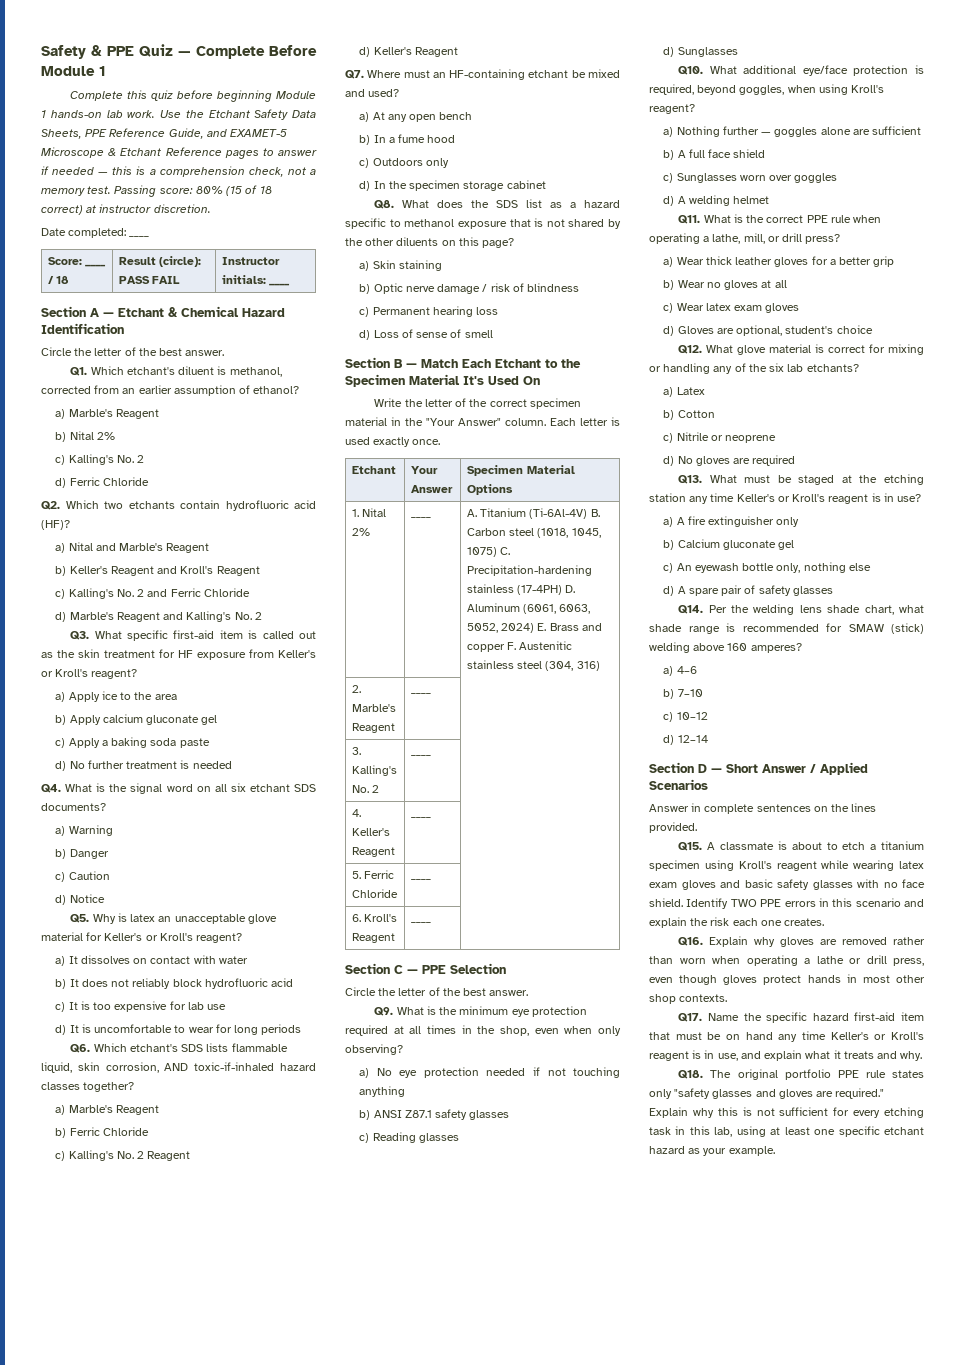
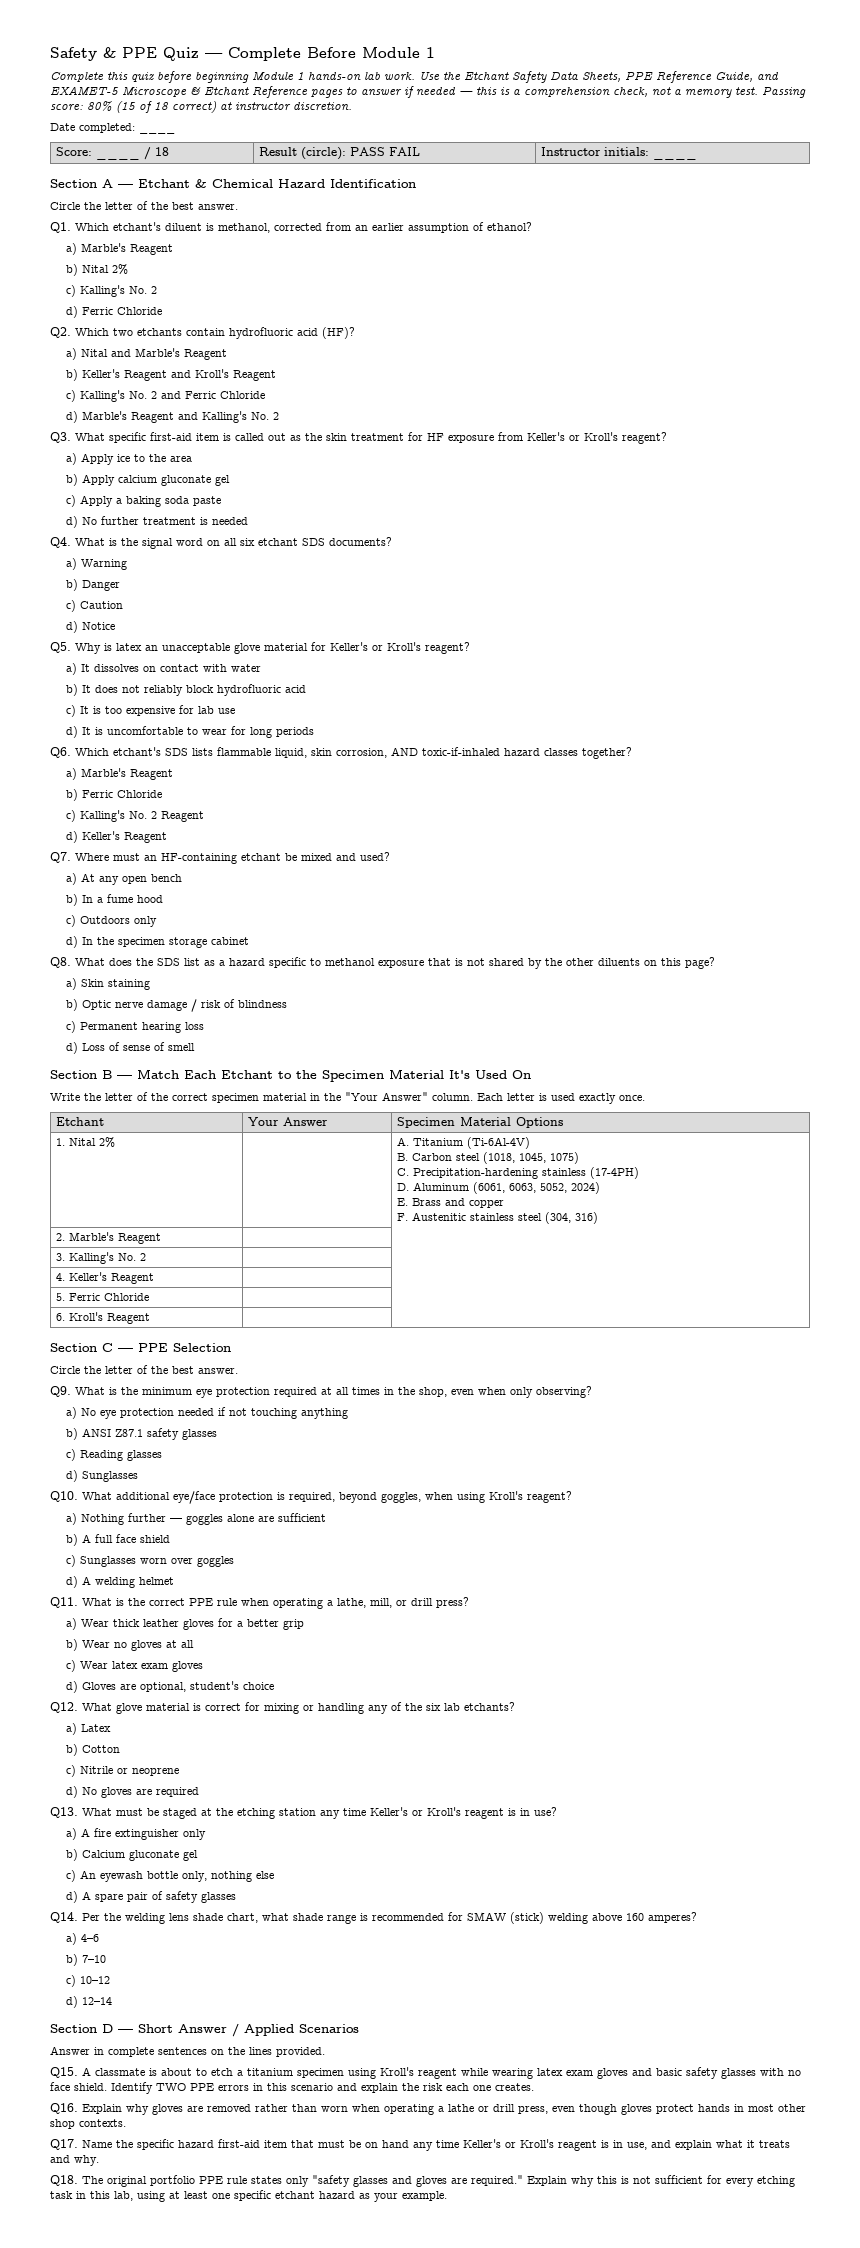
[410,517,431,518] ____ -> (115, 1142) none
(588, 513) none -> (530, 1143) //
(497, 552) none -> (579, 1158) //
(563, 590) none -> (639, 1173) //
(535, 628) none -> (600, 1188) //
(505, 648) none -> (504, 1204) //
[410,693,431,694] ____ -> (161, 1238) none
[410,755,431,756] ____ -> (146, 1257) none
[410,817,431,818] ____ -> (154, 1278) none
[410,879,431,880] ____ -> (149, 1297) none
[410,922,431,923] ____ -> (150, 1318) none

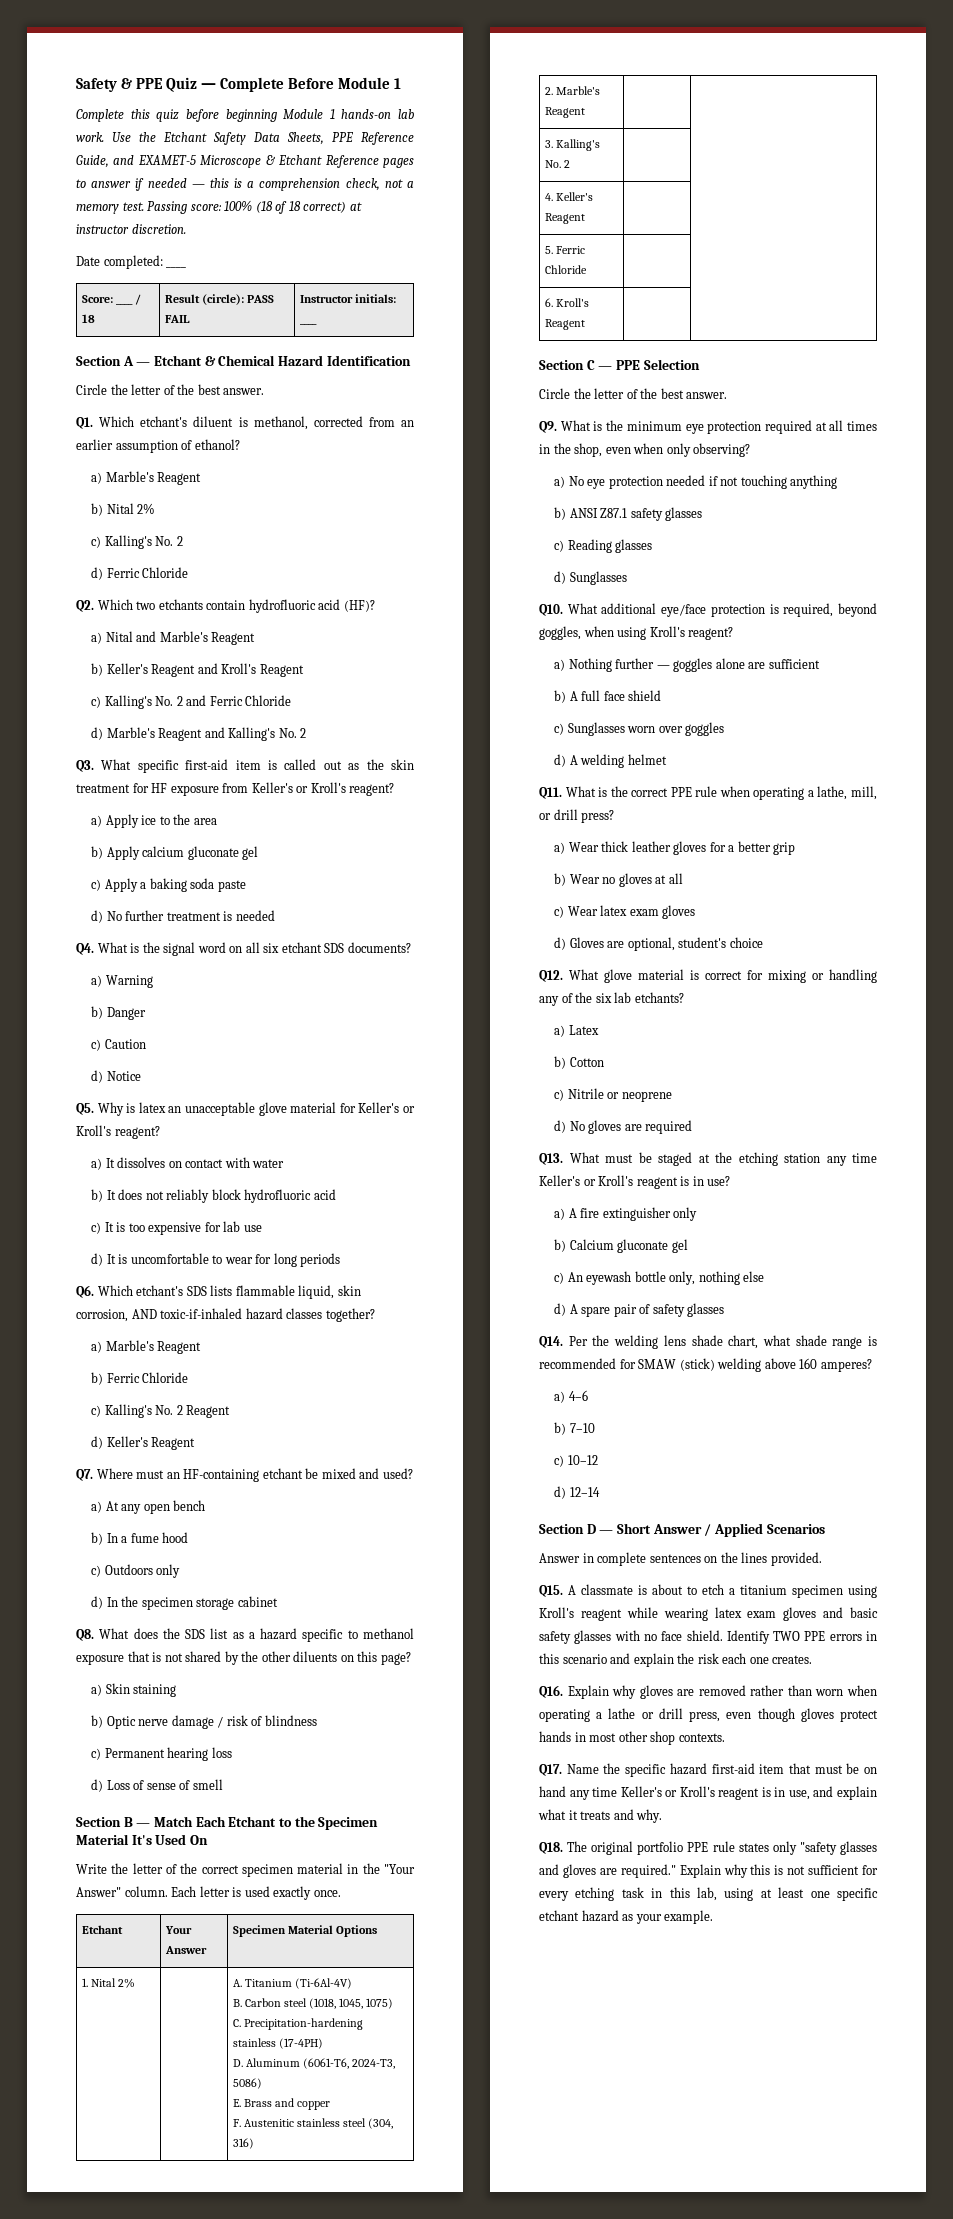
[87,101,136,113] 80% (15 -> [224,200,273,213] 100% (18
[472,1182,600,1194] (6061, 6063, 5052, 2024) -> [302,2058,395,2069] [232,2078,262,2089] (6061-T6, 2024-T3, 5086)

